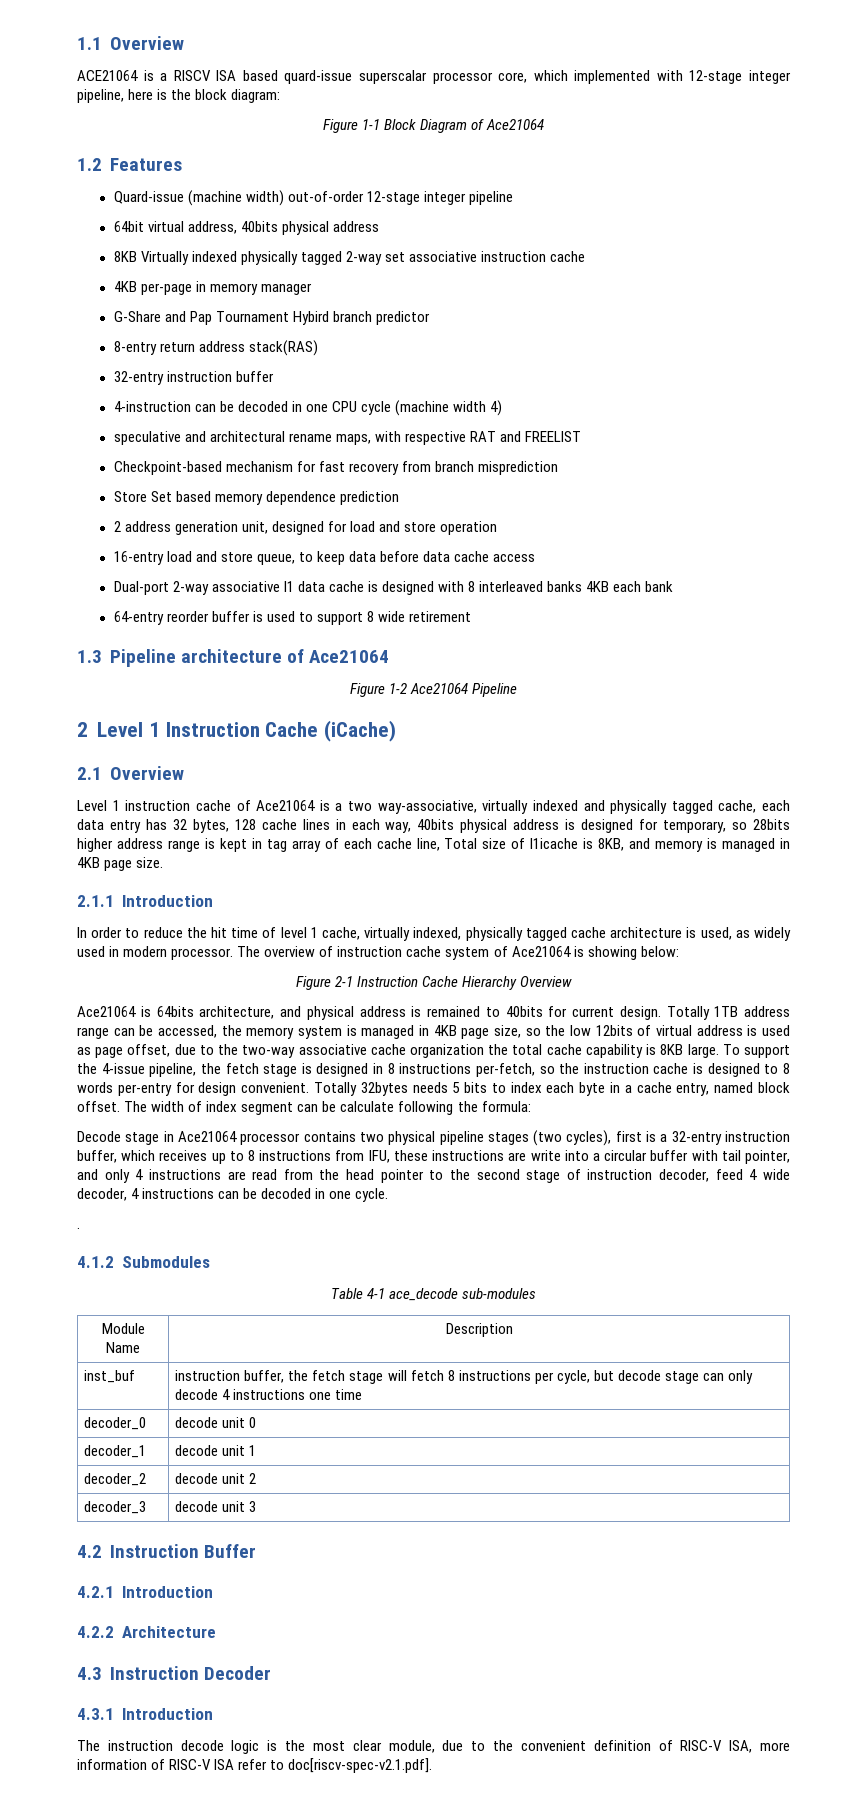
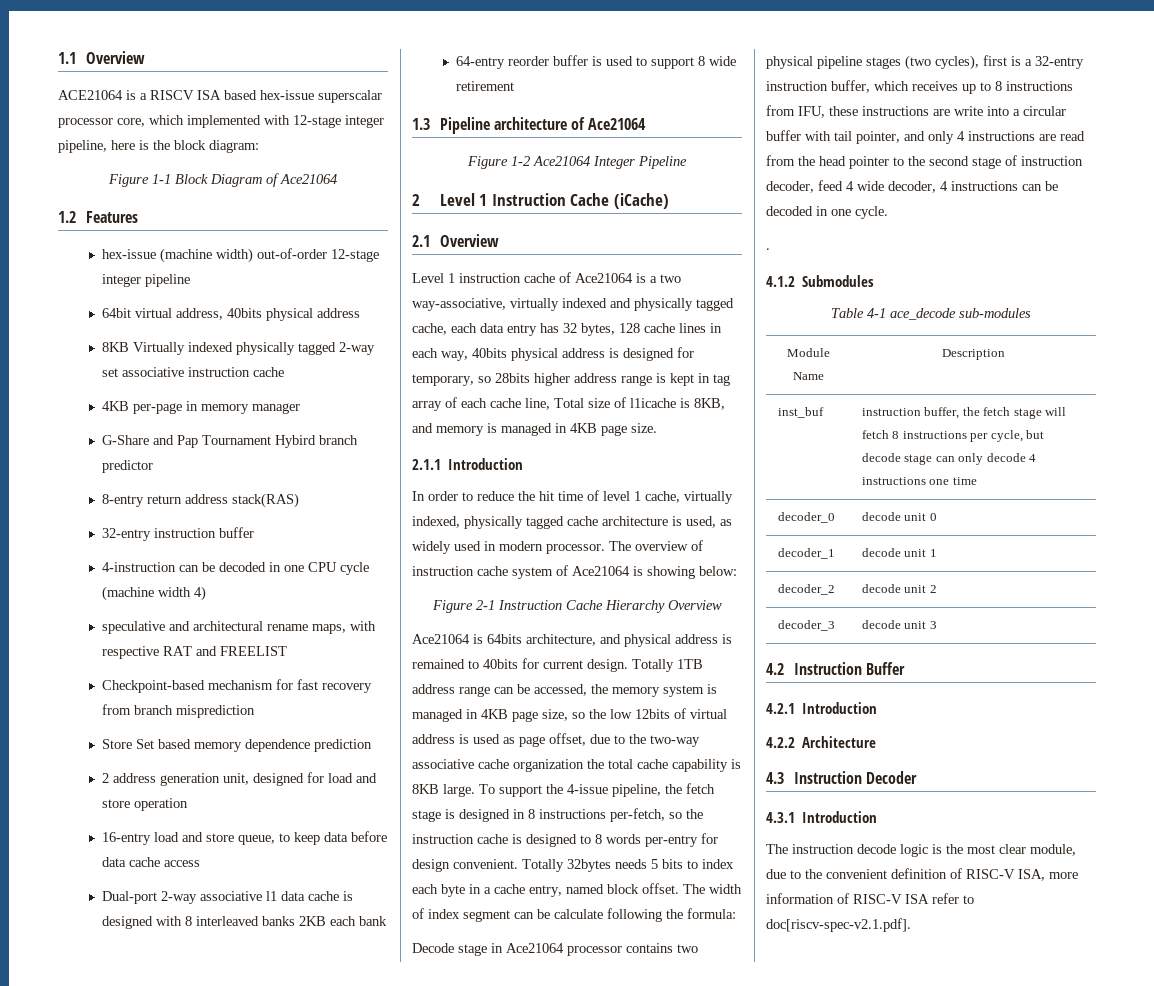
[284,70,353,84] quard-issue -> [260,90,314,100] hex-issue
[113,191,184,204] Quard-issue -> [101,249,156,259] hex-issue
[586,581,610,592] 4KB -> [298,916,326,926] 2KB
(469, 688) none -> [593,156,635,169] Integer

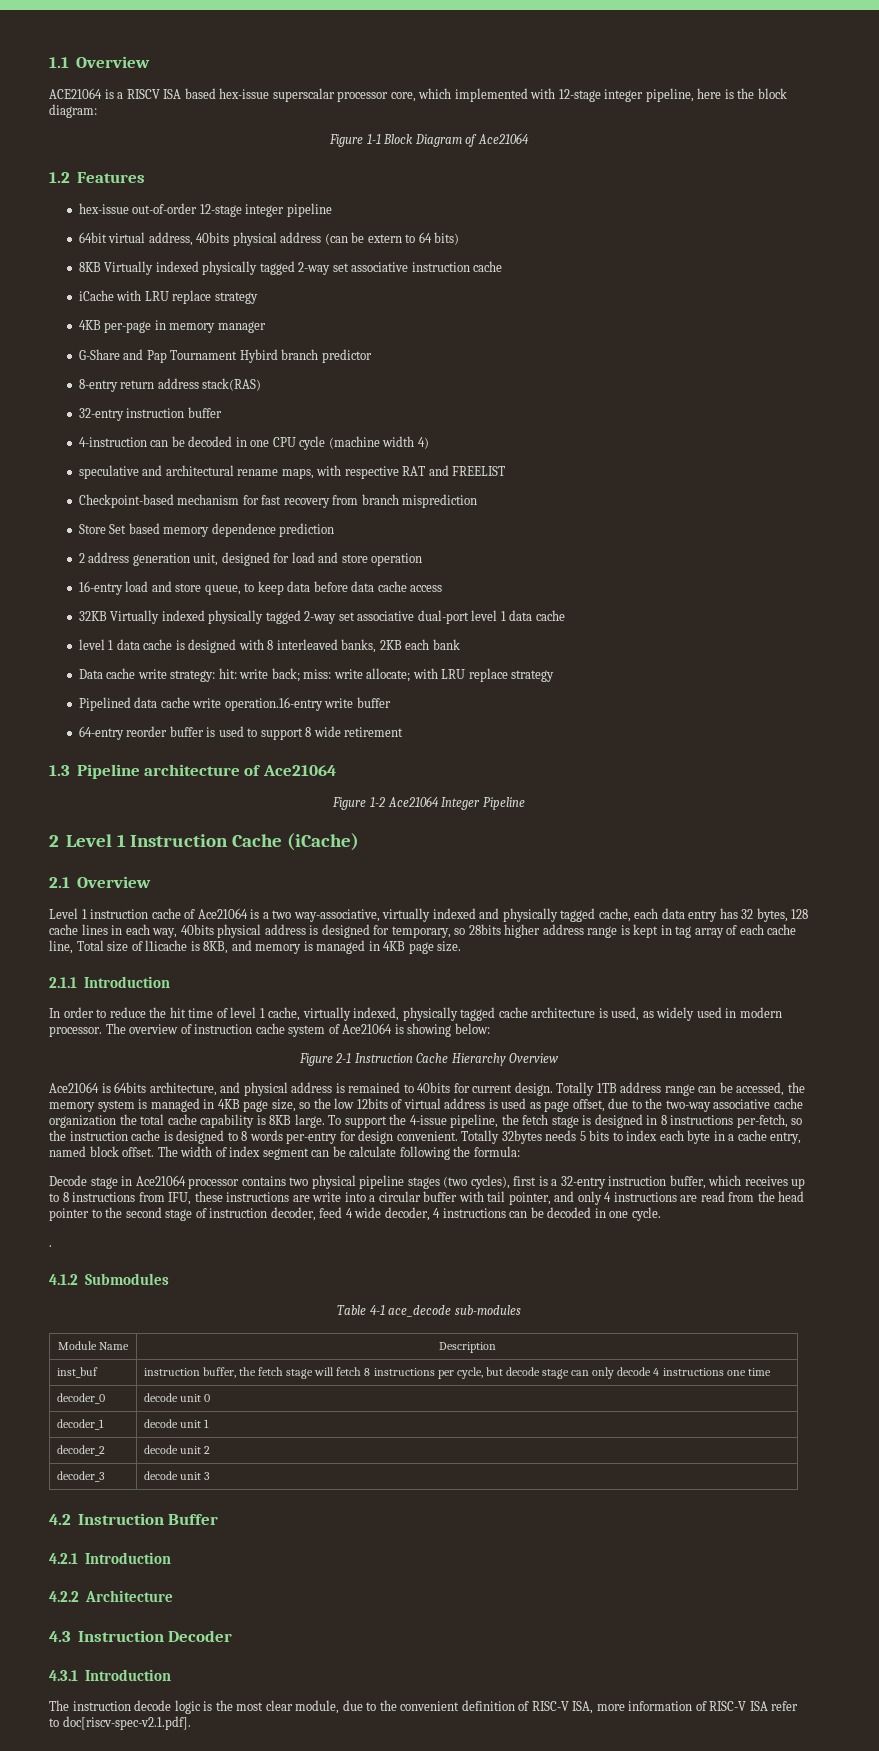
[159,248,253,263] (machine width) -> (129, 208) none
(360, 313) none -> [324,232,460,245] (can be extern to 64 bits)
(284, 372) none -> [78,290,258,304] // iCache with LRU replace strategy
[101,891,277,904] Dual-port 2-way associative l1 -> [78,610,565,624] [78,639,114,650] 32KB Virtually indexed physically tagged 2-way set associative dual-port level 1 data cache // level 1
[261,916,295,926] banks -> [341,639,377,653] banks,
(387, 921) none -> [78,668,555,682] [78,697,391,711] // Data cache write strategy: hit: write back; miss: write allocate; with LRU replace strategy // Pipelined data cache write operation.16-entry write buffer

